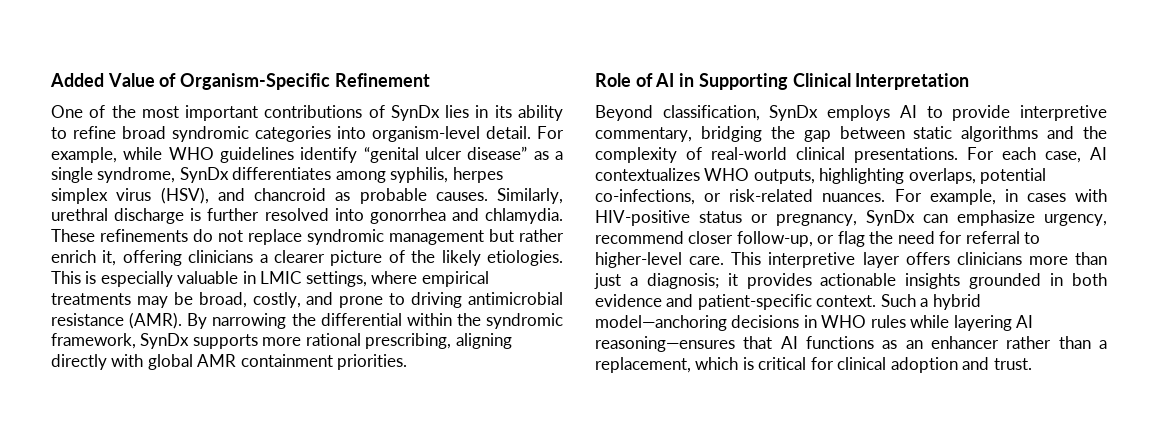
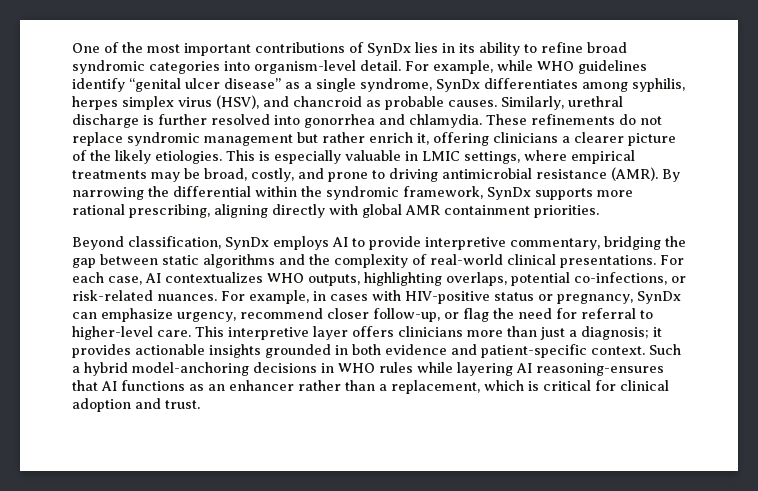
[50,73,430,90] Added Value of Organism-Specific Refinement // -> (72, 48) none
[595,73,970,90] // Role of AI in Supporting Clinical Interpretation -> (599, 211) none
[595,315,727,331] model—anchoring -> [132,362,249,376] model-anchoring
[595,336,735,352] reasoning—ensures -> [536,363,664,376] reasoning-ensures

